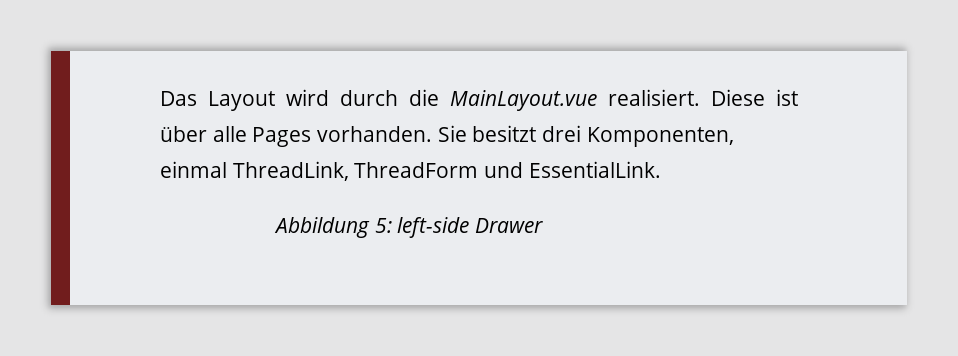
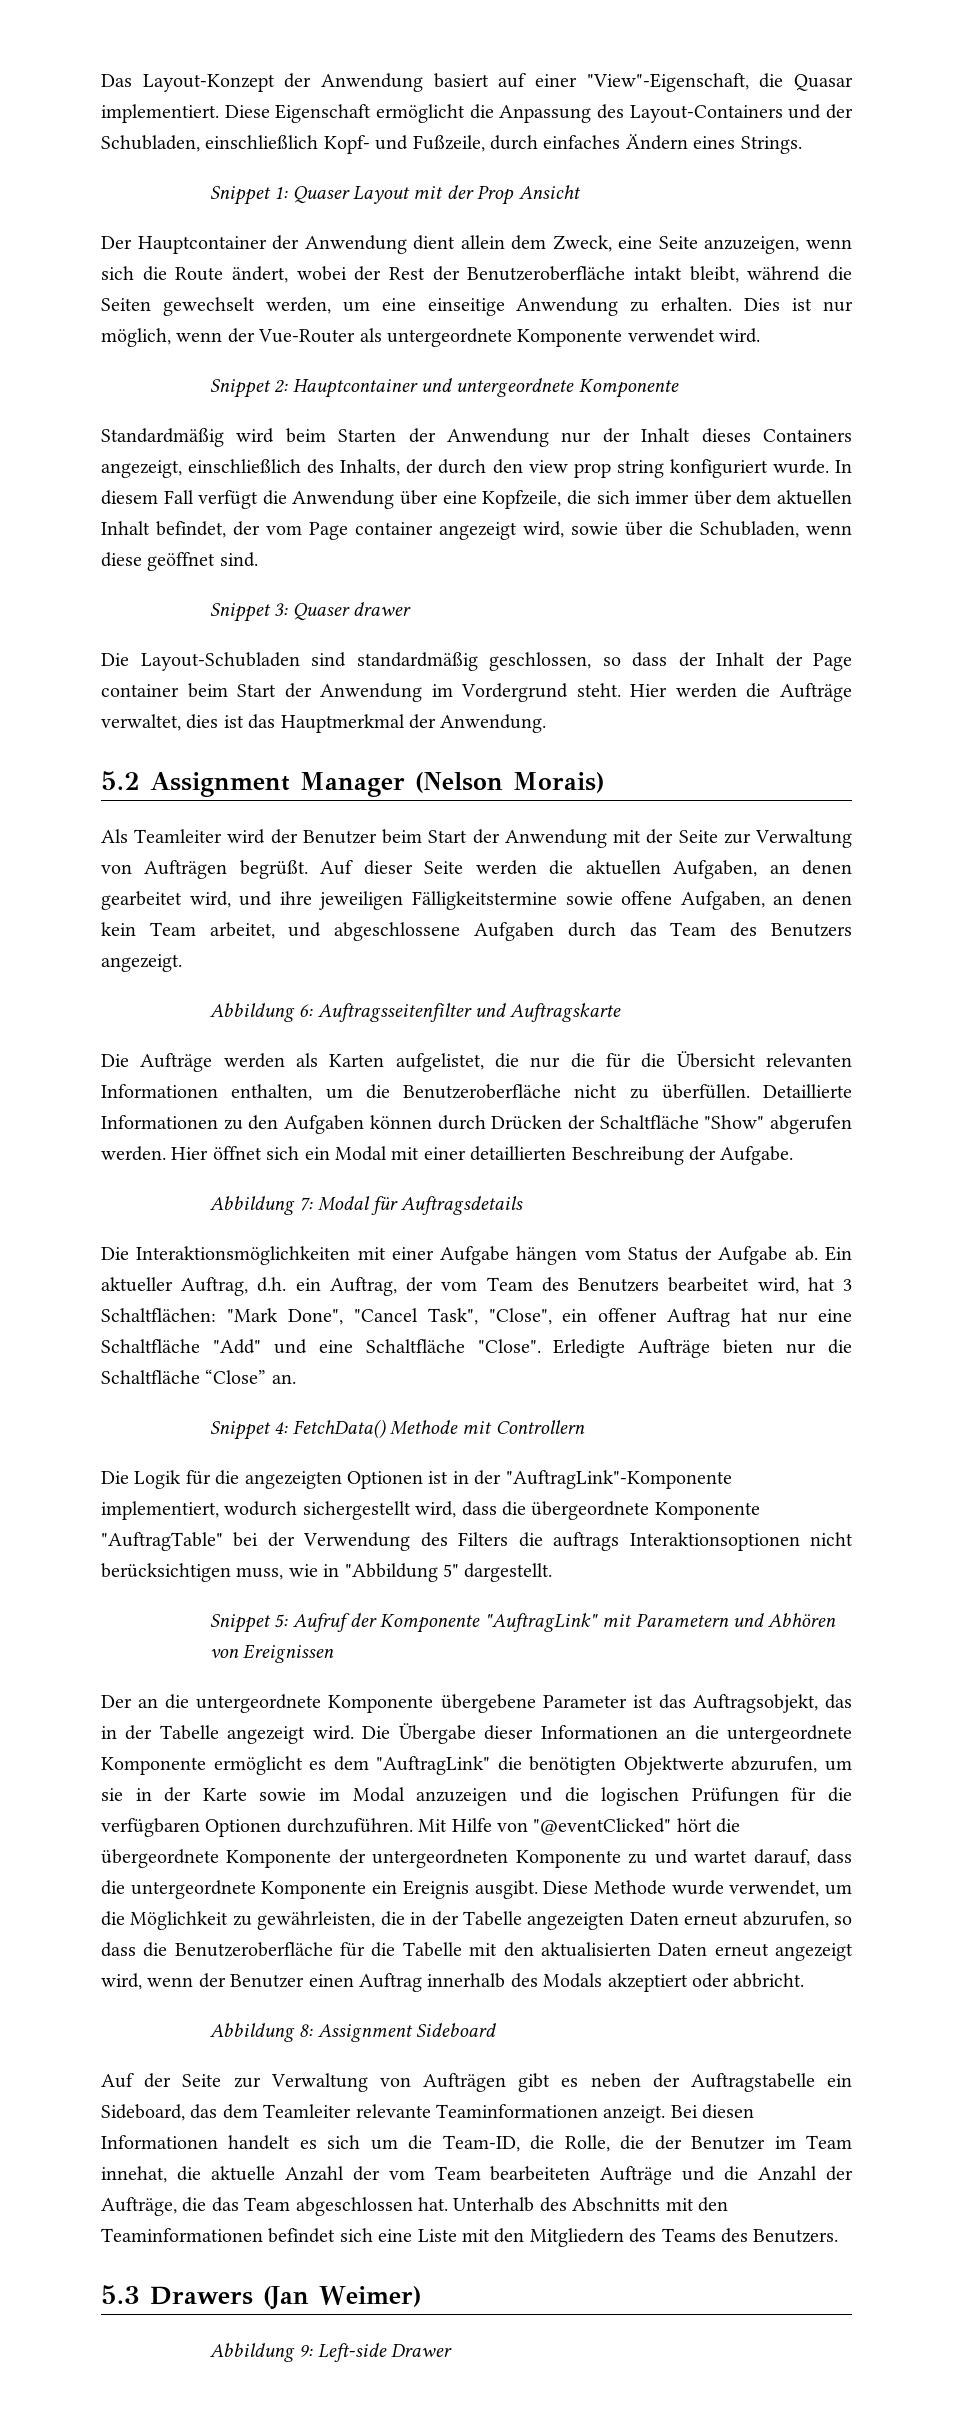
[208,89,798,111] [160,125,734,147] [160,161,661,181] [273,217,470,238] Layout wird durch die MainLayout.vue realisiert. Diese ist über alle Pages vorhanden. Sie besitzt drei Komponenten, einmal ThreadLink, ThreadForm und EssentialLink. // Abbildung 5: left-side -> [142,73,853,92] [101,104,853,123] [101,134,802,154] [209,185,581,205] [101,235,852,254] [101,266,852,283] [101,297,853,316] [101,328,761,347] [209,378,679,398] [101,428,852,447] [101,459,852,478] [101,490,852,509] [101,521,852,540] [101,552,258,571] [209,602,411,622] [101,652,852,671] [101,683,852,702] [101,714,547,733] [101,771,604,797] [101,829,853,848] [101,860,852,879] [101,891,853,910] [101,922,852,941] [101,954,182,972] [209,1003,622,1022] [101,1051,852,1072] [101,1084,852,1101] [101,1115,852,1134] [101,1146,794,1165] [209,1196,524,1215] [101,1246,852,1265] [101,1277,853,1296] [101,1308,852,1327] [101,1339,852,1358] [101,1369,296,1384] [209,1419,585,1440] [101,1470,732,1489] [101,1501,760,1520] [101,1532,854,1551] [101,1563,553,1582] [209,1613,837,1633] [209,1644,335,1663] [101,1694,853,1713] [101,1723,853,1744] [101,1756,852,1775] [101,1787,853,1806] [101,1818,741,1837] [101,1849,853,1868] [101,1880,852,1899] [101,1911,852,1930] [101,1942,854,1961] [101,1973,805,1992] [209,2023,496,2042] [101,2073,852,2092] [101,2104,755,2123] [101,2135,852,2152] [101,2166,853,2185] [101,2197,728,2216] [101,2228,839,2247] [101,2285,422,2310] [209,2343,387,2362] Layout-Konzept der Anwendung basiert auf einer "View"-Eigenschaft, die Quasar implementiert. Diese Eigenschaft ermöglicht die Anpassung des Layout-Containers und der Schubladen, einschließlich Kopf- und Fußzeile, durch einfaches Ändern eines Strings. // Snippet 1: Quaser Layout mit der Prop Ansicht // Der Hauptcontainer der Anwendung dient allein dem Zweck, eine Seite anzuzeigen, wenn sich die Route ändert, wobei der Rest der Benutzeroberfläche intakt bleibt, während die Seiten gewechselt werden, um eine einseitige Anwendung zu erhalten. Dies ist nur möglich, wenn der Vue-Router als untergeordnete Komponente verwendet wird. // Snippet 2: Hauptcontainer und untergeordnete Komponente // Standardmäßig wird beim Starten der Anwendung nur der Inhalt dieses Containers angezeigt, einschließlich des Inhalts, der durch den view prop string konfiguriert wurde. In diesem Fall verfügt die Anwendung über eine Kopfzeile, die sich immer über dem aktuellen Inhalt befindet, der vom Page container angezeigt wird, sowie über die Schubladen, wenn diese geöffnet sind. // Snippet 3: Quaser drawer // Die Layout-Schubladen sind standardmäßig geschlossen, so dass der Inhalt der Page container beim Start der Anwendung im Vordergrund steht. Hier werden die Aufträge verwaltet, dies ist das Hauptmerkmal der Anwendung. // 5.2 Assignment Manager (Nelson Morais) // Als Teamleiter wird der Benutzer beim Start der Anwendung mit der Seite zur Verwaltung von Aufträgen begrüßt. Auf dieser Seite werden die aktuellen Aufgaben, an denen gearbeitet wird, und ihre jeweiligen Fälligkeitstermine sowie offene Aufgaben, an denen kein Team arbeitet, und abgeschlossene Aufgaben durch das Team des Benutzers angezeigt. // Abbildung 6: Auftragsseitenfilter und Auftragskarte // Die Aufträge werden als Karten aufgelistet, die nur die für die Übersicht relevanten Informationen enthalten, um die Benutzeroberfläche nicht zu überfüllen. Detaillierte Informationen zu den Aufgaben können durch Drücken der Schaltfläche "Show" abgerufen werden. Hier öffnet sich ein Modal mit einer detaillierten Beschreibung der Aufgabe. // Abbildung 7: Modal für Auftragsdetails // Die Interaktionsmöglichkeiten mit einer Aufgabe hängen vom Status der Aufgabe ab. Ein aktueller Auftrag, d.h. ein Auftrag, der vom Team des Benutzers bearbeitet wird, hat 3 Schaltflächen: "Mark Done", "Cancel Task", "Close", ein offener Auftrag hat nur eine Schaltfläche "Add" und eine Schaltfläche "Close". Erledigte Aufträge bieten nur die Schaltfläche “Close” an. // Snippet 4: FetchData() Methode mit Controllern // Die Logik für die angezeigten Optionen ist in der "AuftragLink"-Komponente implementiert, wodurch sichergestellt wird, dass die übergeordnete Komponente "AuftragTable" bei der Verwendung des Filters die auftrags Interaktionsoptionen nicht berücksichtigen muss, wie in "Abbildung 5" dargestellt. // Snippet 5: Aufruf der Komponente "AuftragLink" mit Parametern und Abhören von Ereignissen // Der an die untergeordnete Komponente übergebene Parameter ist das Auftragsobjekt, das in der Tabelle angezeigt wird. Die Übergabe dieser Informationen an die untergeordnete Komponente ermöglicht es dem "AuftragLink" die benötigten Objektwerte abzurufen, um sie in der Karte sowie im Modal anzuzeigen und die logischen Prüfungen für die verfügbaren Optionen durchzuführen. Mit Hilfe von "@eventClicked" hört die übergeordnete Komponente der untergeordneten Komponente zu und wartet darauf, dass die untergeordnete Komponente ein Ereignis ausgibt. Diese Methode wurde verwendet, um die Möglichkeit zu gewährleisten, die in der Tabelle angezeigten Daten erneut abzurufen, so dass die Benutzeroberfläche für die Tabelle mit den aktualisierten Daten erneut angezeigt wird, wenn der Benutzer einen Auftrag innerhalb des Modals akzeptiert oder abbricht. // Abbildung 8: Assignment Sideboard // Auf der Seite zur Verwaltung von Aufträgen gibt es neben der Auftragstabelle ein Sideboard, das dem Teamleiter relevante Teaminformationen anzeigt. Bei diesen Informationen handelt es sich um die Team-ID, die Rolle, die der Benutzer im Team innehat, die aktuelle Anzahl der vom Team bearbeiteten Aufträge und die Anzahl der Aufträge, die das Team abgeschlossen hat. Unterhalb des Abschnitts mit den Teaminformationen befindet sich eine Liste mit den Mitgliedern des Teams des Benutzers. // 5.3 Drawers (Jan Weimer) // Abbildung 9: Left-side

